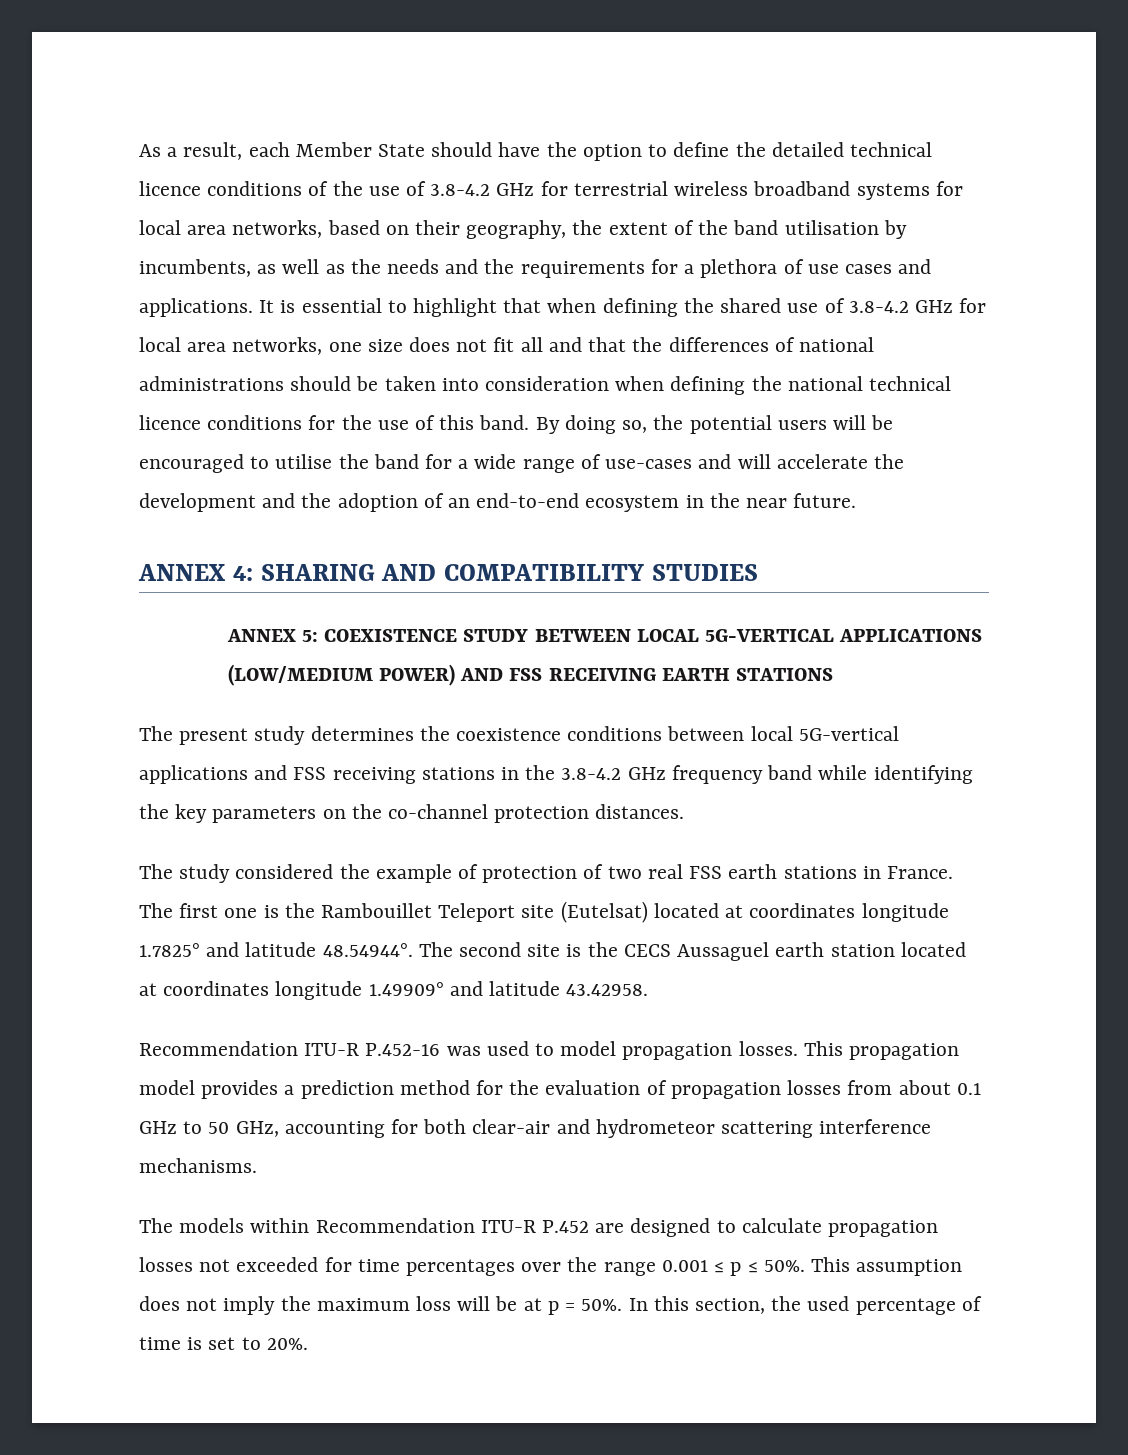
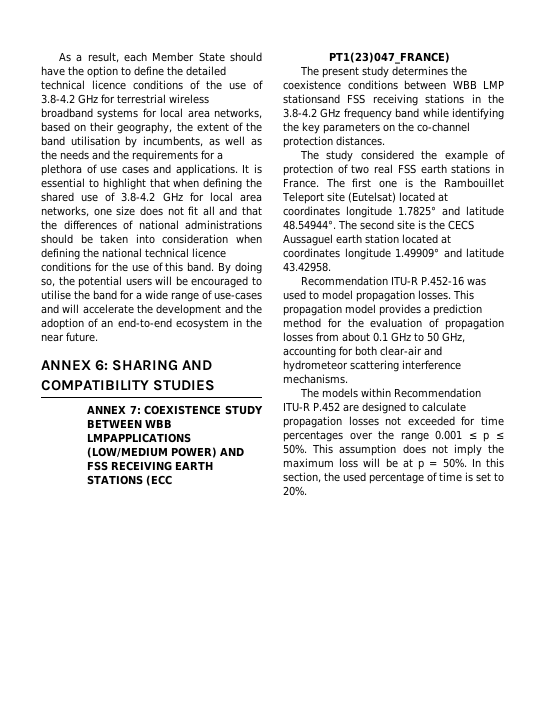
[232,566,253,581] 4: -> [95,360,109,371] 6:
[301,630,318,642] 5: -> [129,405,141,414] 7:
[636,629,983,642] LOCAL 5G-VERTICAL APPLICATIONS -> [145,419,173,428] [87,433,192,443] WBB LMPAPPLICATIONS
(834, 674) none -> [146,475,173,486] [329,52,451,64] (ECC PT1(23)047_FRANCE)
[750,726,899,741] [139,765,288,784] local 5G-vertical applications and -> [452,80,504,89] [283,94,340,104] WBB LMP stationsand

